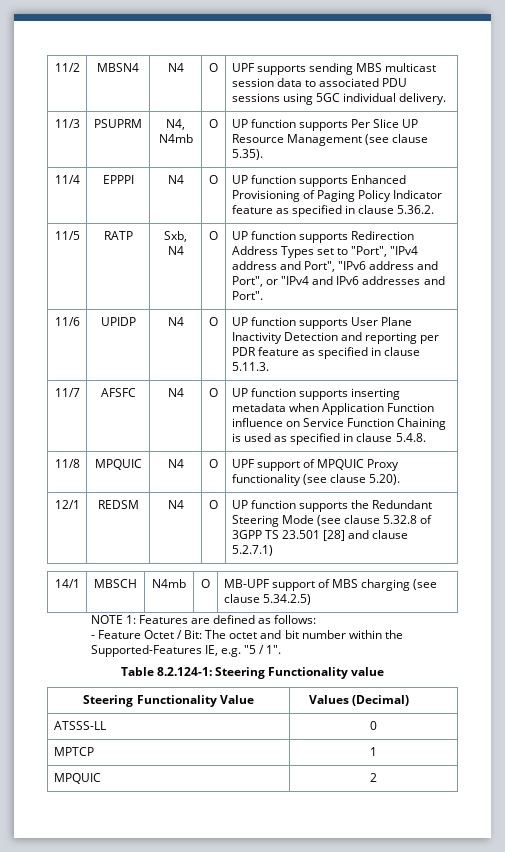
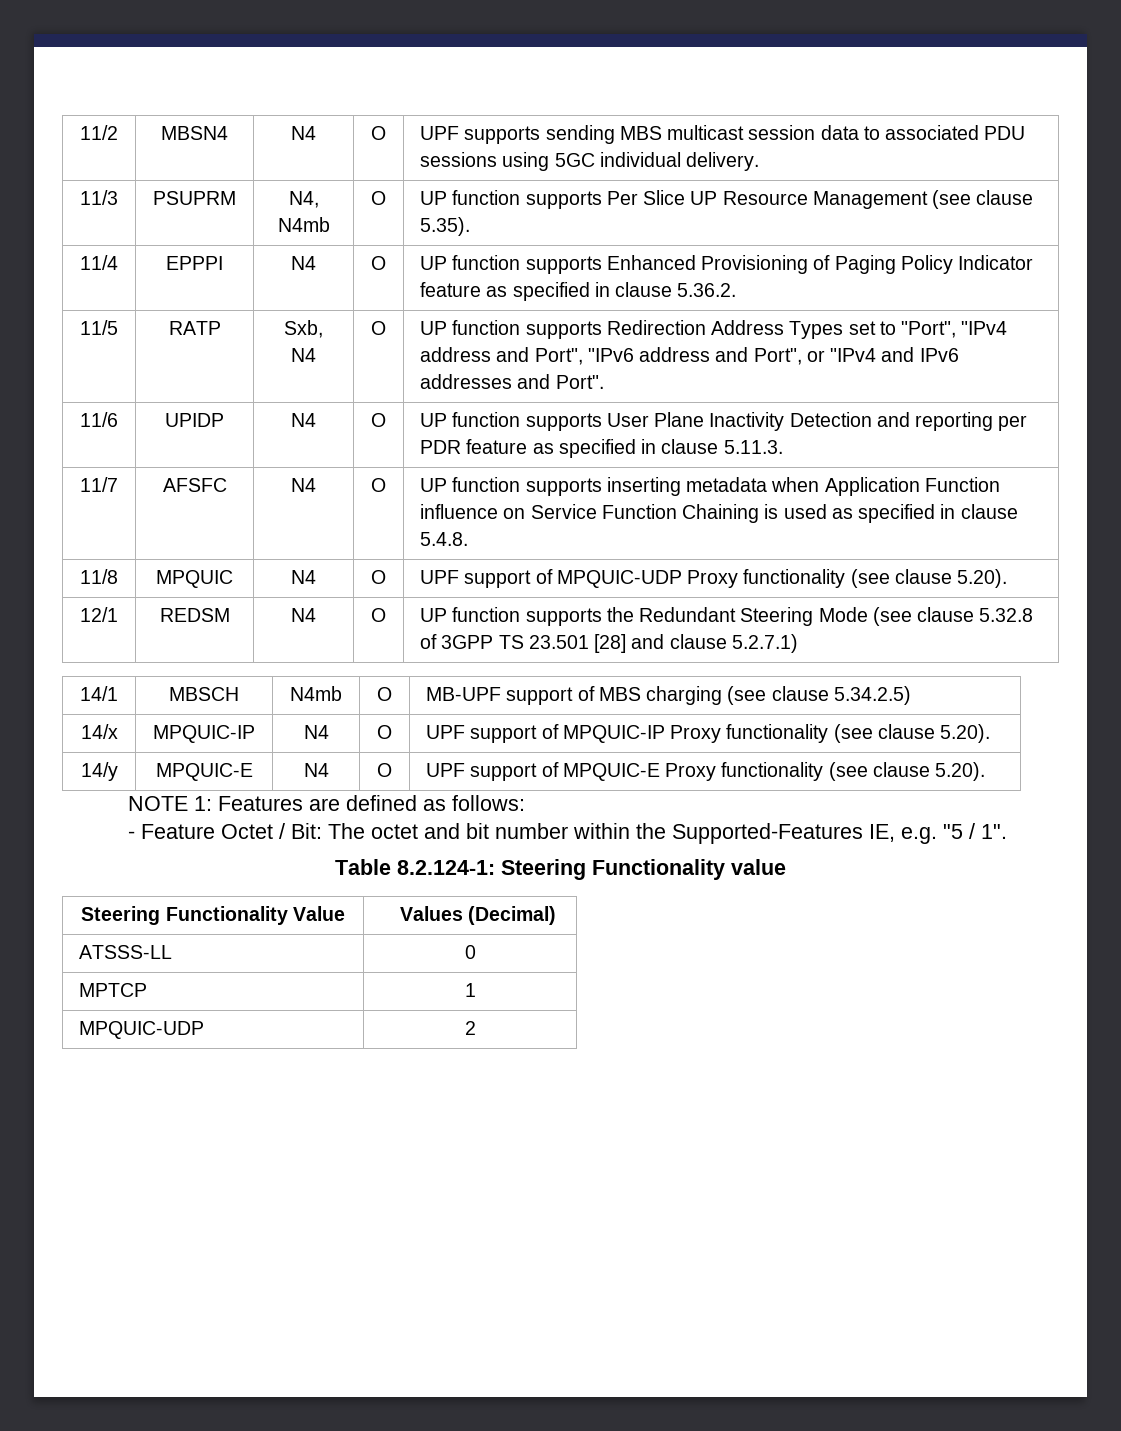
[317,459,365,470] MPQUIC -> [556,570,682,588] MPQUIC-UDP
(312, 599) none -> [80,724,118,739] [153,725,255,743] [303,725,329,739] [377,725,392,739] [426,724,991,743] [80,762,118,781] [155,763,253,781] [303,763,329,777] [377,763,392,777] [426,762,986,781] // 14/x | MPQUIC-IP | N4 | O | UPF support of MPQUIC-IP Proxy functionality (see clause 5.20). // 14/y | MPQUIC-E | N4 | O | UPF support of MPQUIC-E Proxy functionality (see clause 5.20).
[53,773,101,784] MPQUIC -> [79,1021,205,1039] MPQUIC-UDP

